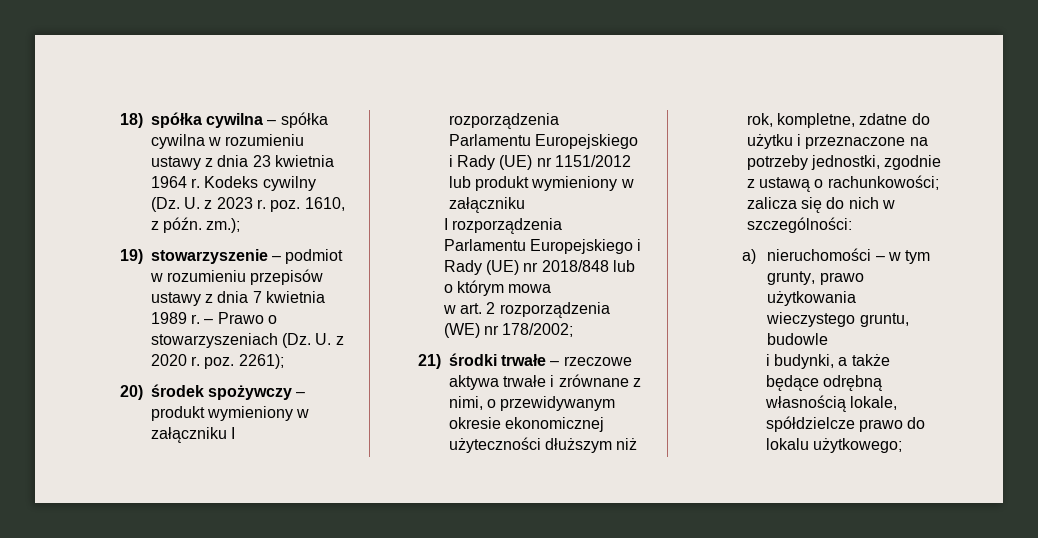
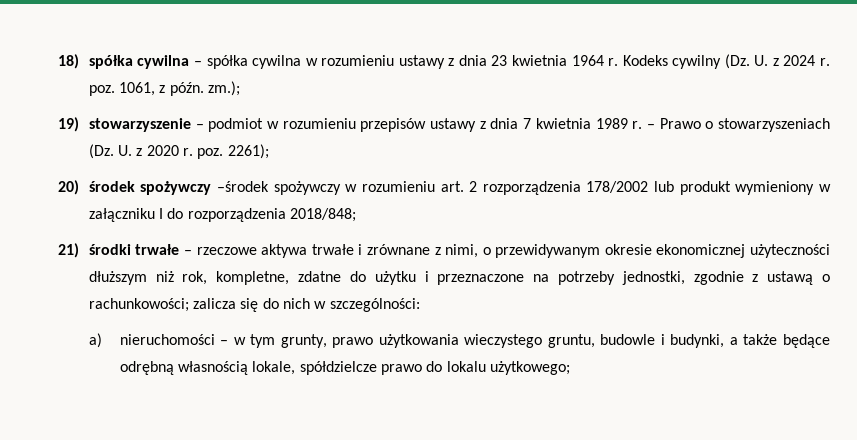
[216,197,345,212] 2023 r. poz. 1610, -> [783,55,830,66] [88,82,156,96] 2024 r. poz. 1061,
[296,392,306,397] – -> [217,181,675,195] –środek spożywczy w rozumieniu art. 2 rozporządzenia 178/2002 lub
[448,113,559,129] [448,134,639,149] [448,155,632,170] [448,176,634,191] [448,197,525,213] [443,218,562,234] [443,239,642,254] [443,260,635,275] [443,280,552,296] [442,302,610,318] [443,323,574,338] rozporządzenia Parlamentu Europejskiego i Rady (UE) nr 1151/2012 lub produkt wymieniony w załączniku // I rozporządzenia Parlamentu Europejskiego i Rady (UE) nr 2018/848 lub o którym mowa // w art. 2 rozporządzenia (WE) nr 178/2002; -> [167,208,357,222] do rozporządzenia 2018/848;
(829, 339) // -> (656, 339) none

